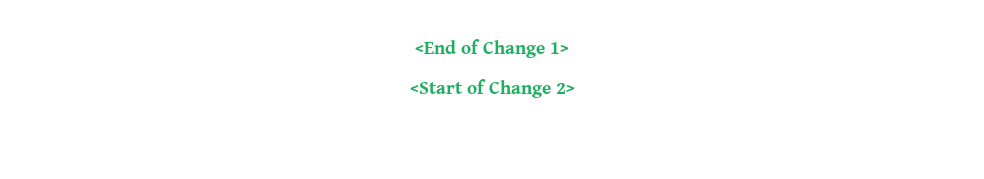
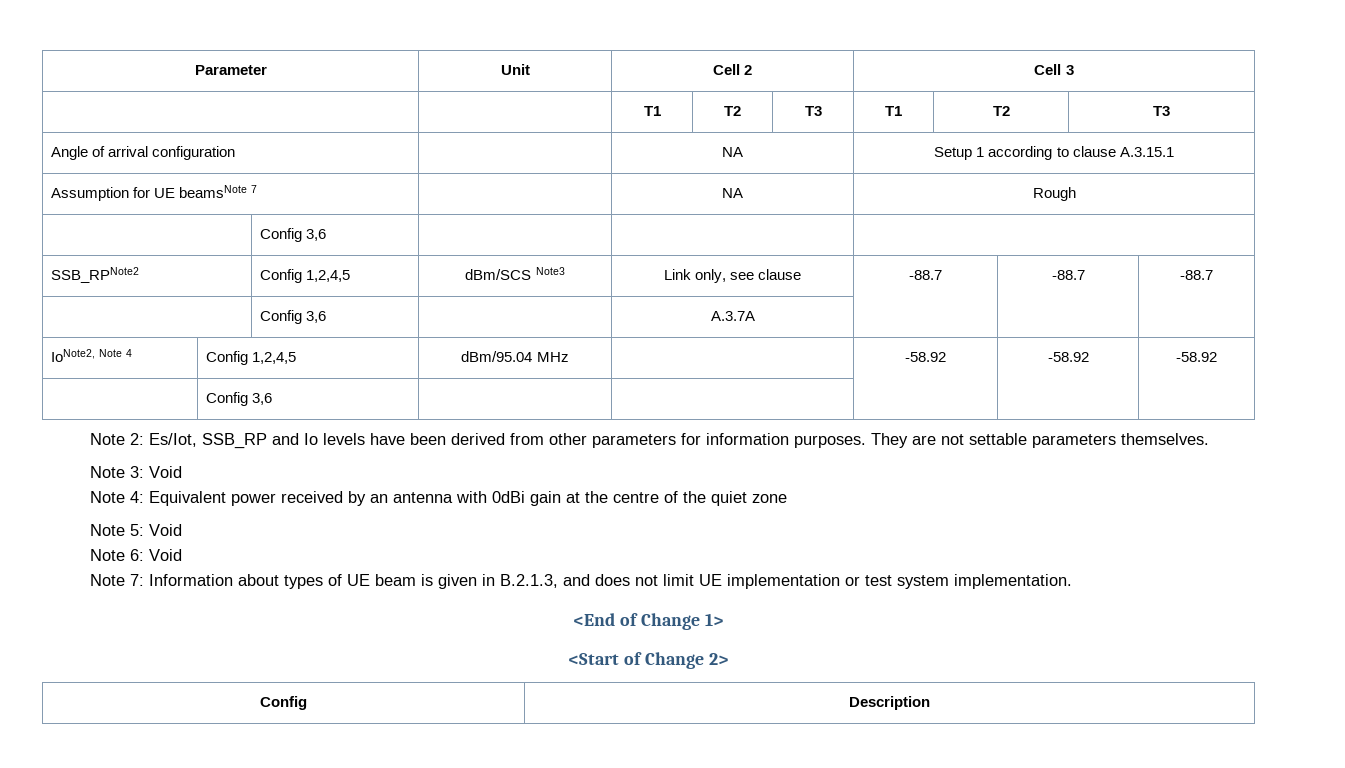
(415, 47) none -> [194,65,267,75] [500,64,530,75] [712,64,753,75] [1034,64,1074,75] [643,106,661,116] [724,106,741,116] [804,106,822,116] [885,106,902,116] [992,106,1010,116] [1153,106,1170,116] [51,146,236,160] [722,147,743,157] [934,146,1174,160] [51,185,258,201] [722,188,743,198] [1032,187,1076,201] [260,228,327,242] [51,267,140,283] [260,269,351,283] [465,267,565,280] [663,269,802,283] [909,270,942,280] [1051,270,1085,280] [1180,270,1213,280] [260,310,327,324] [710,311,755,321] [51,349,133,362] [206,351,297,365] [461,351,569,362] [905,352,946,362] [1047,352,1089,362] [1176,352,1217,362] [206,392,273,406] [89,433,1209,449] [89,466,182,478] [89,491,787,506] [89,524,182,536] [89,549,182,561] [89,574,1072,589] Parameter | Unit | Cell 2 | Cell 3 // | | T1 | T2 | T3 | T1 | T2 | T3 // Angle of arrival configuration | | NA | Setup 1 according to clause A.3.15.1 // Assumption for UE beamsNote 7 | | NA | Rough // | Config 3,6 | | | // SSB_RPNote2 | Config 1,2,4,5 | dBm/SCS Note3 | Link only, see clause | -88.7 | -88.7 | -88.7 // | Config 3,6 | | A.3.7A | | | // IoNote2, Note 4 | Config 1,2,4,5 | dBm/95.04 MHz | | -58.92 | -58.92 | -58.92 // | Config 3,6 | | | | | // Note 2: Es/Iot, SSB_RP and Io levels have been derived from other parameters for information purposes. They are not settable parameters themselves. // Note 3: Void // Note 4: Equivalent power received by an antenna with 0dBi gain at the centre of the quiet zone // Note 5: Void // Note 6: Void // Note 7: Information about types of UE beam is given in B.2.1.3, and does not limit UE implementation or test system implementation. //
(575, 88) none -> [260,696,307,710] [849,696,930,710] // Config | Description

